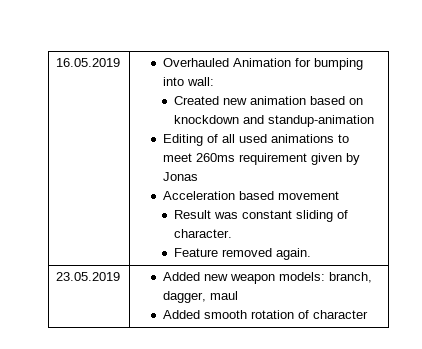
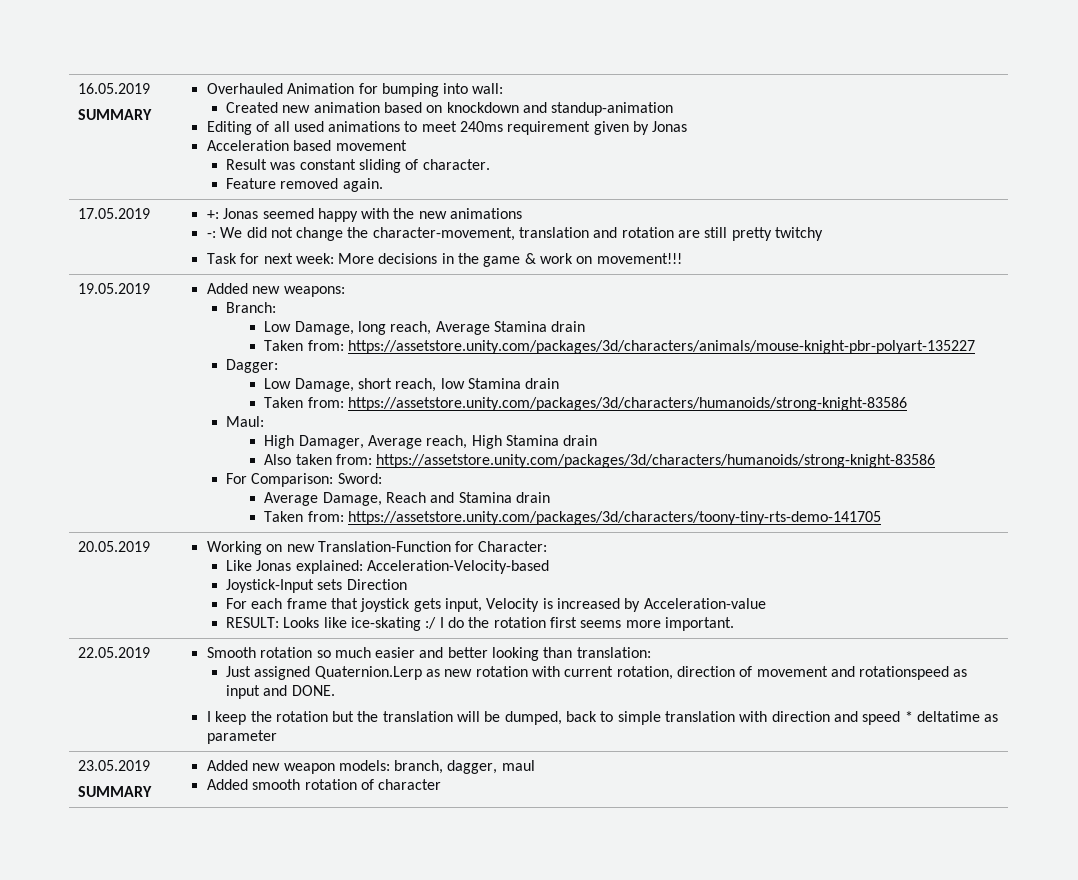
(121, 62) none -> [78,109,153,120] // SUMMARY
[195,153,235,162] 260ms -> [460,121,504,132] 240ms
(311, 254) none -> [78,208,151,219] [206,208,523,222] [206,227,824,241] [206,253,682,267] [78,283,151,294] [206,283,345,297] [225,302,276,313] [264,321,586,335] [264,340,975,354] [225,359,278,373] [264,378,560,392] [264,397,907,411] [225,416,264,427] [264,435,598,449] [264,454,936,468] [225,473,382,487] [264,492,550,506] [264,511,881,525] [78,541,151,552] [206,541,548,555] [225,560,549,574] [225,579,407,593] [225,598,766,612] [225,617,734,631] [78,647,151,658] [206,647,651,661] [225,666,968,680] [225,685,335,699] [206,711,999,725] [206,730,277,744] // 17.05.2019 | +: Jonas seemed happy with the new animations // -: We did not change the character-movement, translation and rotation are still pretty twitchy // Task for next week: More decisions in the game & work on movement!!! // 19.05.2019 | Added new weapons: // Branch: // Low Damage, long reach, Average Stamina drain // Taken from: https://assetstore.unity.com/packages/3d/characters/animals/mouse-knight-pbr-polyart-135227 // Dagger: // Low Damage, short reach, low Stamina drain // Taken from: https://assetstore.unity.com/packages/3d/characters/humanoids/strong-knight-83586 // Maul: // High Damager, Average reach, High Stamina drain // Also taken from: https://assetstore.unity.com/packages/3d/characters/humanoids/strong-knight-83586 // For Comparison: Sword: // Average Damage, Reach and Stamina drain // Taken from: https://assetstore.unity.com/packages/3d/characters/toony-tiny-rts-demo-141705 // 20.05.2019 | Working on new Translation-Function for Character: // Like Jonas explained: Acceleration-Velocity-based // Joystick-Input sets Direction // For each frame that joystick gets input, Velocity is increased by Acceleration-value // RESULT: Looks like ice-skating :/ I do the rotation first seems more important. // 22.05.2019 | Smooth rotation so much easier and better looking than translation: // Just assigned Quaternion.Lerp as new rotation with current rotation, direction of movement and rotationspeed as input and DONE. // I keep the rotation but the translation will be dumped, back to simple translation with direction and speed * deltatime as parameter
(121, 276) none -> [78,786,153,797] // SUMMARY

